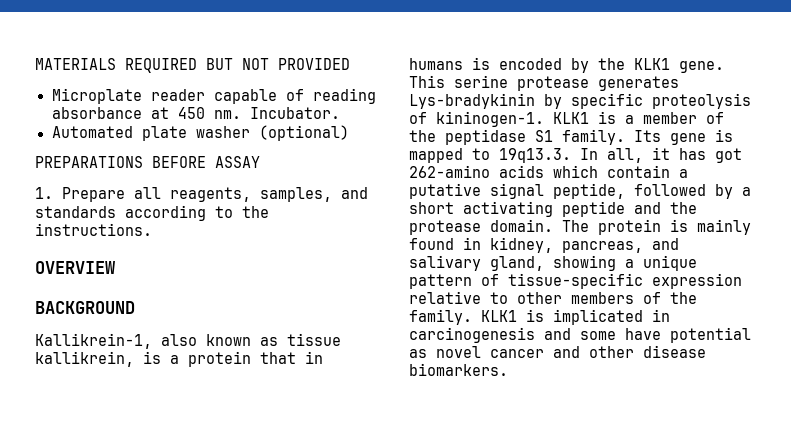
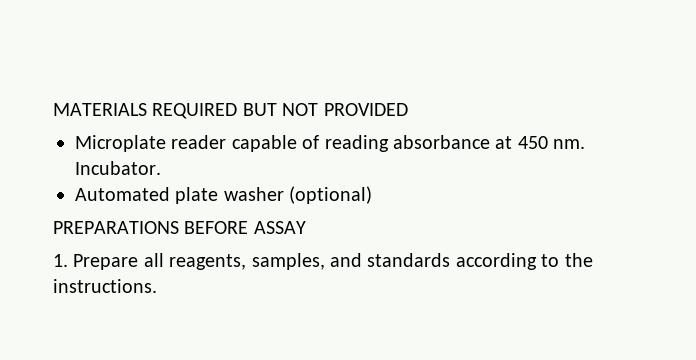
[35,261,115,274] [35,301,135,314] [35,333,341,349] [35,351,323,367] [409,57,724,73] [409,75,679,91] [409,93,751,109] [409,111,724,127] [409,129,733,145] [409,147,742,163] [409,165,688,178] [409,183,751,199] [409,201,697,217] [409,219,751,235] [409,237,679,253] [409,255,697,271] [409,273,742,289] [409,291,697,304] [409,309,670,325] [409,327,751,343] [409,345,706,358] [409,363,508,376] // OVERVIEW // BACKGROUND // Kallikrein-1, also known as tissue kallikrein, is a protein that in humans is encoded by the KLK1 gene. This serine protease generates Lys-bradykinin by specific proteolysis of kininogen-1. KLK1 is a member of the peptidase S1 family. Its gene is mapped to 19q13.3. In all, it has got 262-amino acids which contain a putative signal peptide, followed by a short activating peptide and the protease domain. The protein is mainly found in kidney, pancreas, and salivary gland, showing a unique pattern of tissue-specific expression relative to other members of the family. KLK1 is implicated in carcinogenesis and some have potential as novel cancer and other disease biomarkers. -> (157, 286) none

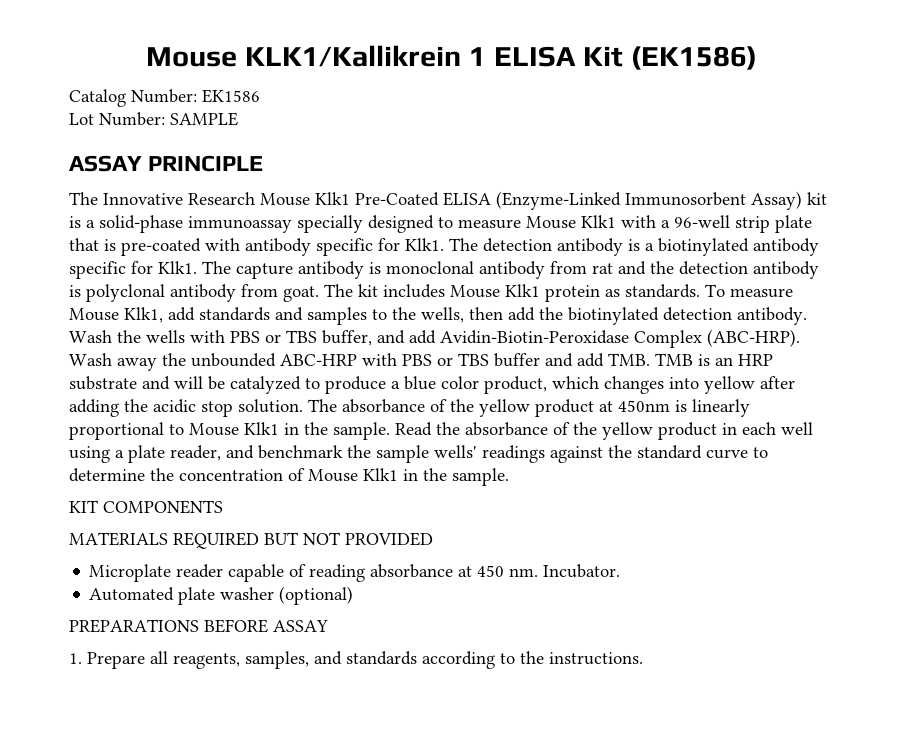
(53, 109) none -> [146,45,757,70] [69,89,260,107] [69,112,238,126] [69,155,264,172] [69,191,827,210] [69,215,812,233] [69,238,819,256] [69,261,819,279] [69,284,793,302] [69,307,807,325] [69,329,800,348] [69,353,773,371] [69,376,795,394] [69,399,750,417] [69,422,813,440] [69,445,768,463] [69,468,509,486] [69,500,223,514] Mouse KLK1/Kallikrein 1 ELISA Kit (EK1586) // Catalog Number: EK1586 // Lot Number: SAMPLE // ASSAY PRINCIPLE // The Innovative Research Mouse Klk1 Pre-Coated ELISA (Enzyme-Linked Immunosorbent Assay) kit is a solid-phase immunoassay specially designed to measure Mouse Klk1 with a 96-well strip plate that is pre-coated with antibody specific for Klk1. The detection antibody is a biotinylated antibody specific for Klk1. The capture antibody is monoclonal antibody from rat and the detection antibody is polyclonal antibody from goat. The kit includes Mouse Klk1 protein as standards. To measure Mouse Klk1, add standards and samples to the wells, then add the biotinylated detection antibody. Wash the wells with PBS or TBS buffer, and add Avidin-Biotin-Peroxidase Complex (ABC-HRP). Wash away the unbounded ABC-HRP with PBS or TBS buffer and add TMB. TMB is an HRP substrate and will be catalyzed to produce a blue color product, which changes into yellow after adding the acidic stop solution. The absorbance of the yellow product at 450nm is linearly proportional to Mouse Klk1 in the sample. Read the absorbance of the yellow product in each well using a plate reader, and benchmark the sample wells' readings against the standard curve to determine the concentration of Mouse Klk1 in the sample. // KIT COMPONENTS //

